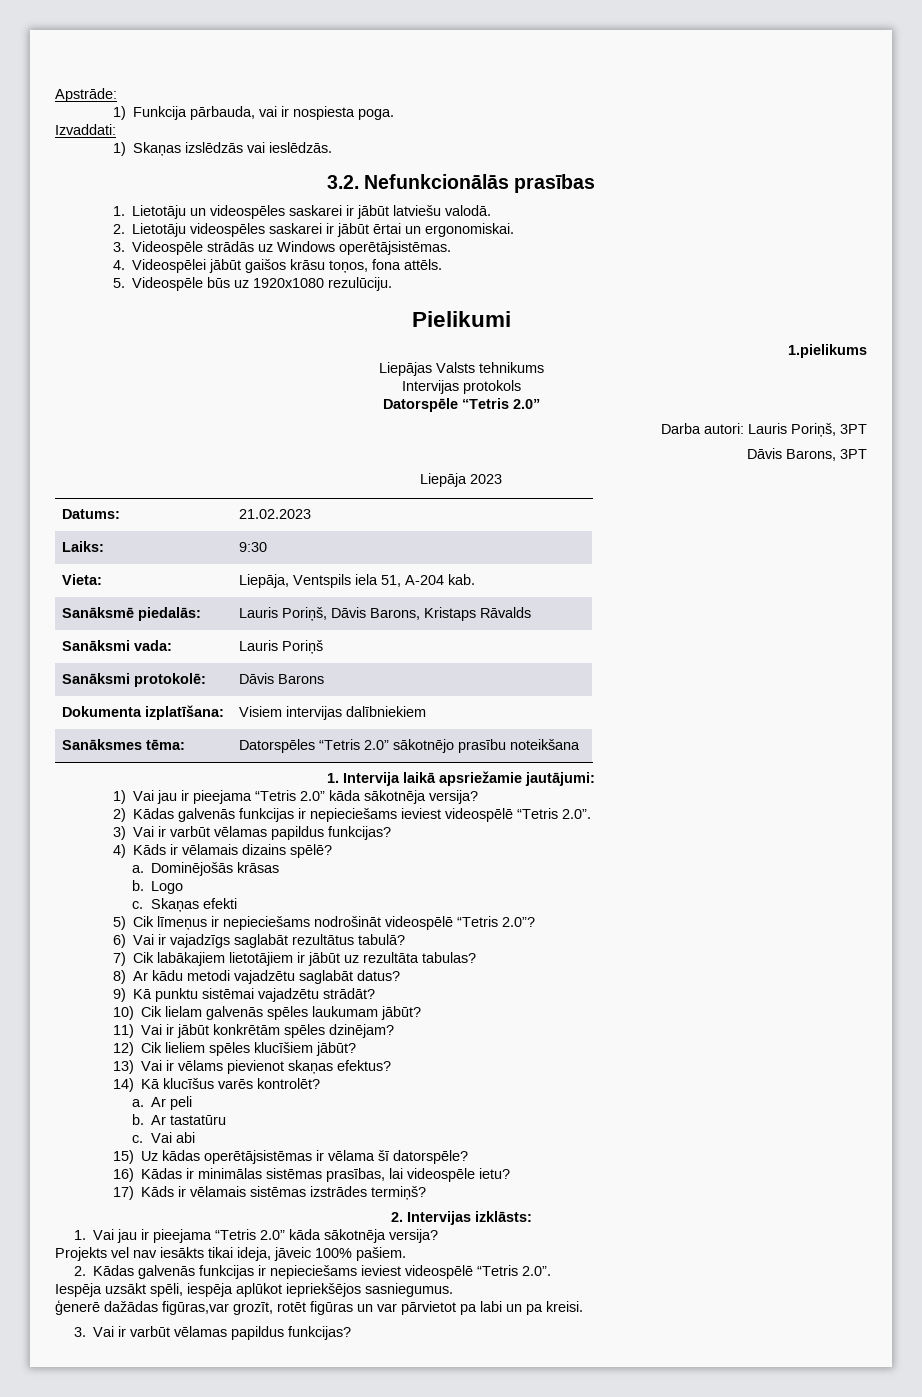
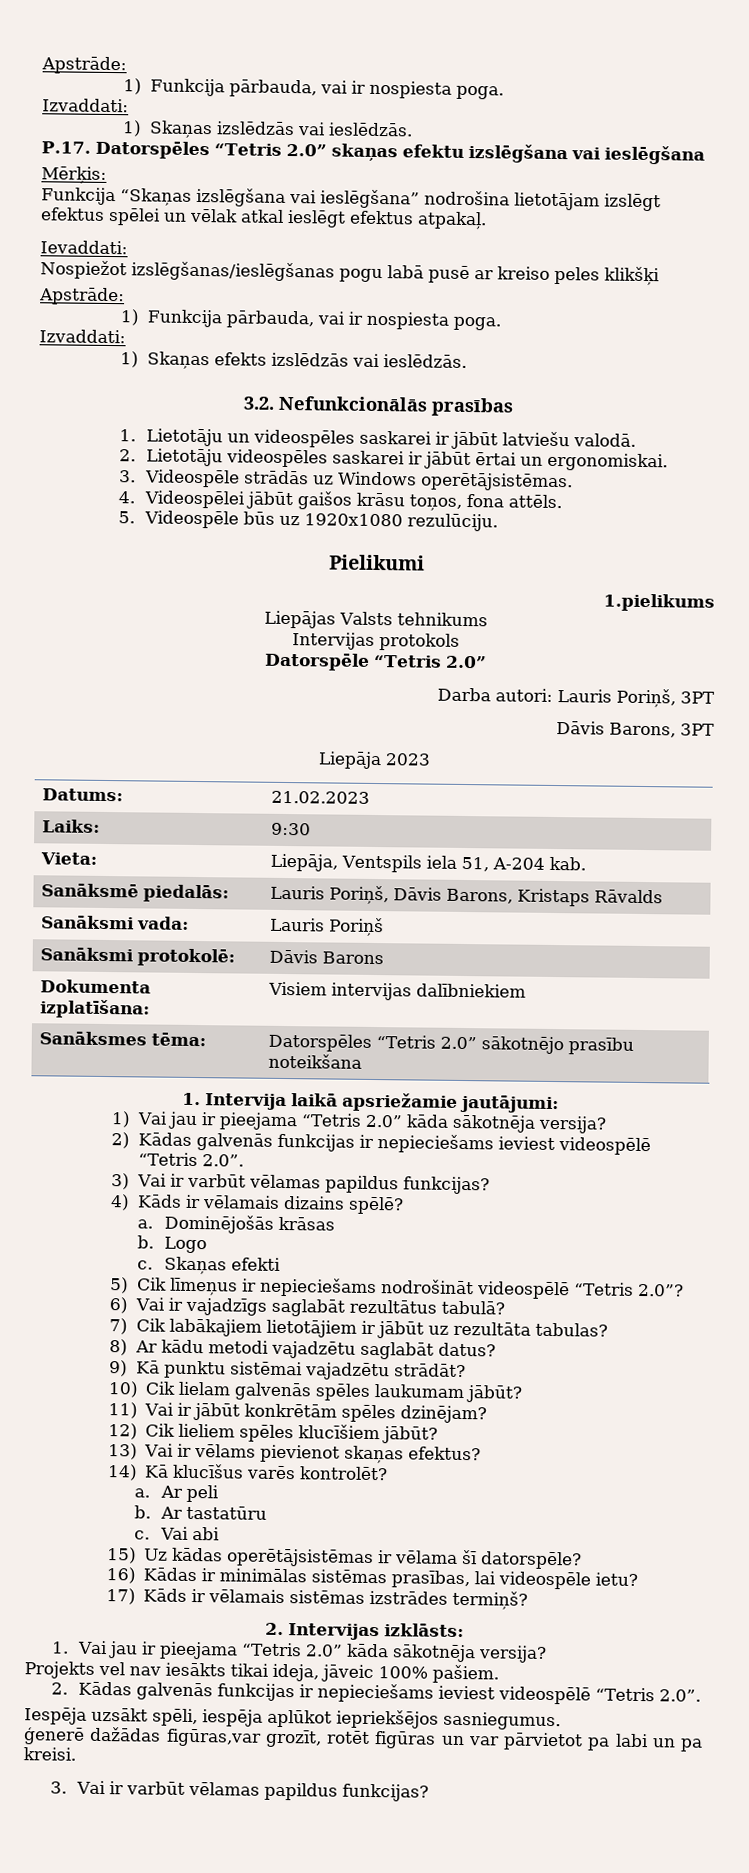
(332, 147) none -> [41,140,705,165] [41,166,107,184] [41,187,661,212] [40,207,487,230] [40,240,128,255] [40,260,660,286] [39,287,125,306] [119,309,501,331] [39,329,126,344] [119,351,467,370] // P.17. Datorspēles “Tetris 2.0” skaņas efektu izslēgšana vai ieslēgšana // Mērķis: // Funkcija “Skaņas izslēgšana vai ieslēgšana” nodrošina lietotājam izslēgt efektus spēlei un vēlak atkal ieslēgt efektus atpakaļ. // Ievaddati: // Nospiežot izslēgšanas/ieslēgšanas pogu labā pusē ar kreiso peles klikšķi // Apstrāde: // 1) Funkcija pārbauda, vai ir nospiesta poga. // Izvaddati: // 1) Skaņas efekts izslēdzās vai ieslēdzās.

